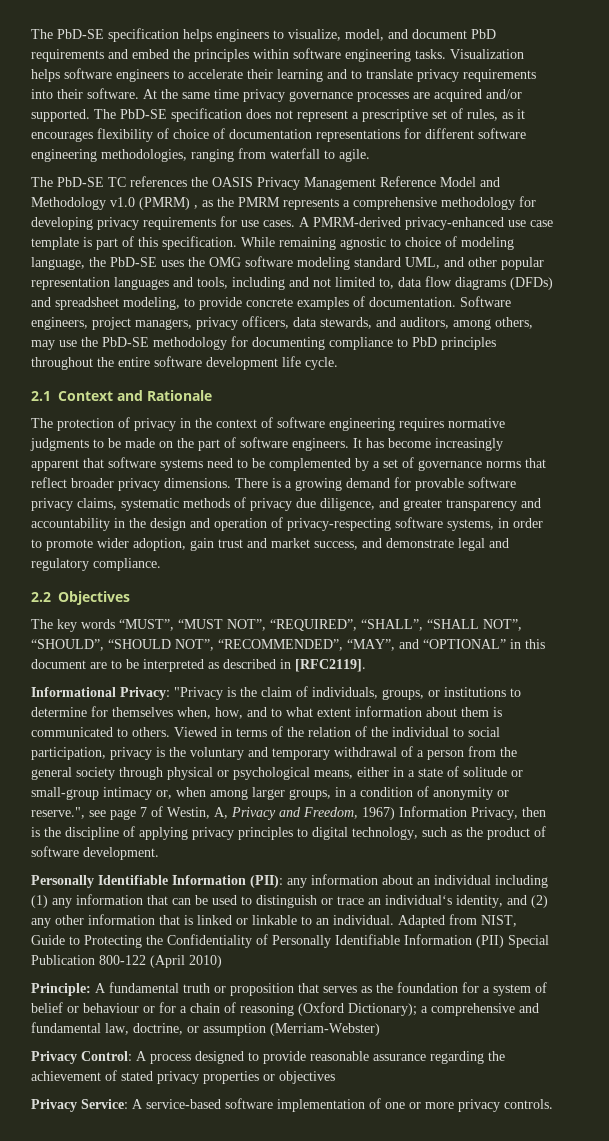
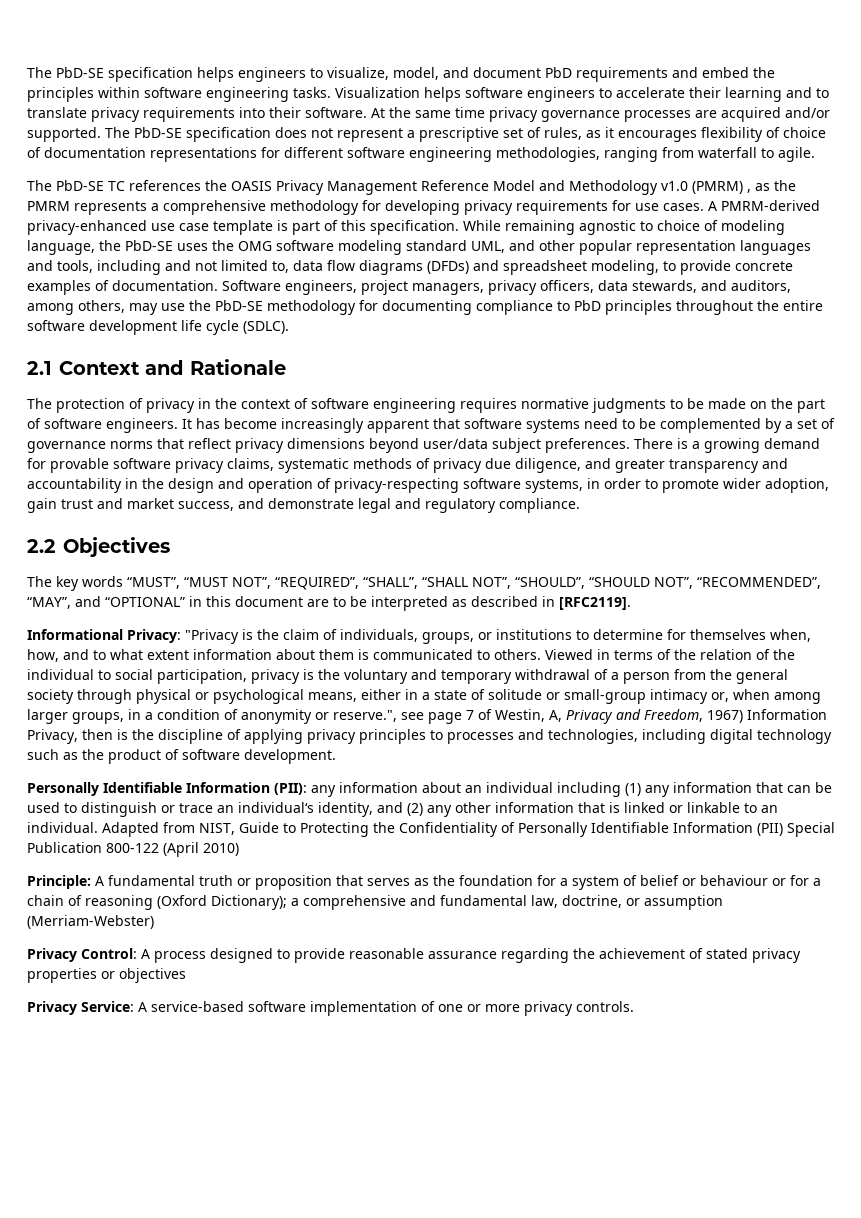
[305,357,338,370] cycle. -> [206,320,289,335] cycle (SDLC).
[71,478,231,491] broader privacy dimensions. -> [235,438,630,453] privacy dimensions beyond user/data subject preferences.
[312,827,418,840] digital technology, -> [447,729,832,744] processes and technologies, including digital technology

